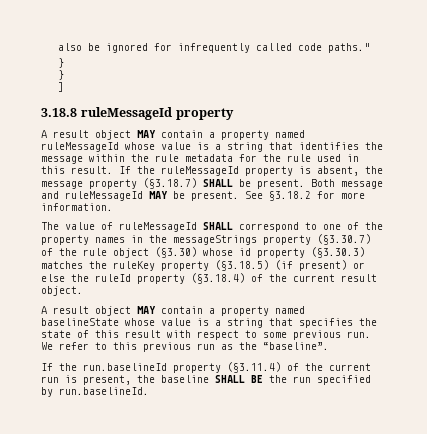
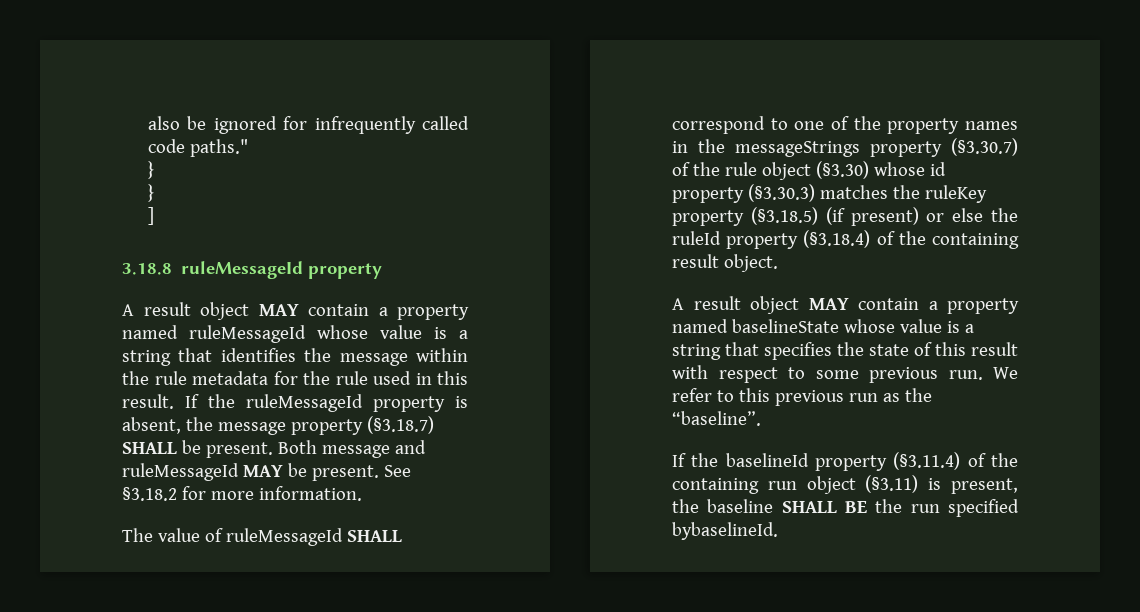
[293,274,335,282] current -> [932,233,1019,249] containing
[83,363,167,371] run.baselineId -> [725,453,809,467] baselineId
[329,363,371,371] [41,376,59,383] current run -> [672,475,919,494] containing run object (§3.11)
[41,387,149,397] by run.baselineId. -> [672,522,778,540] bybaselineId.

